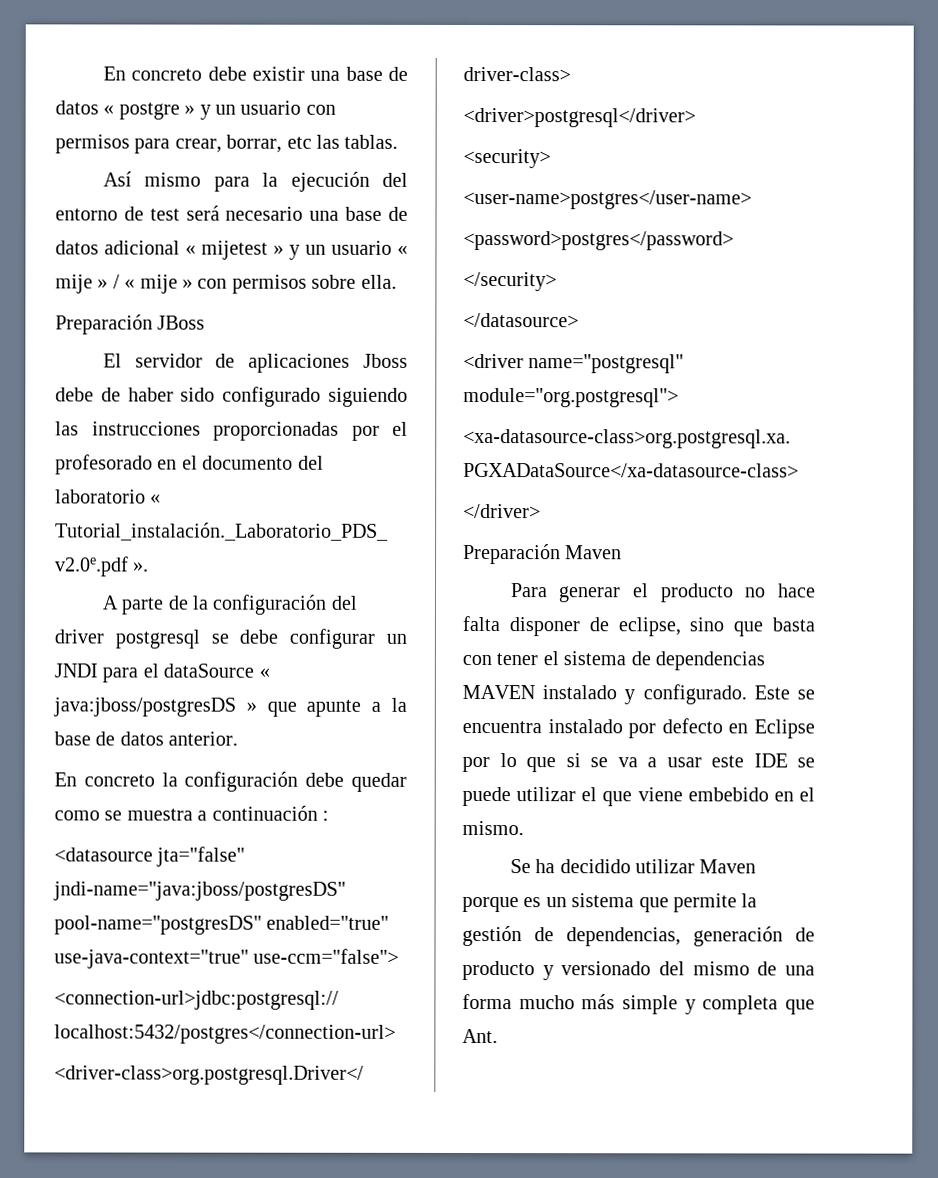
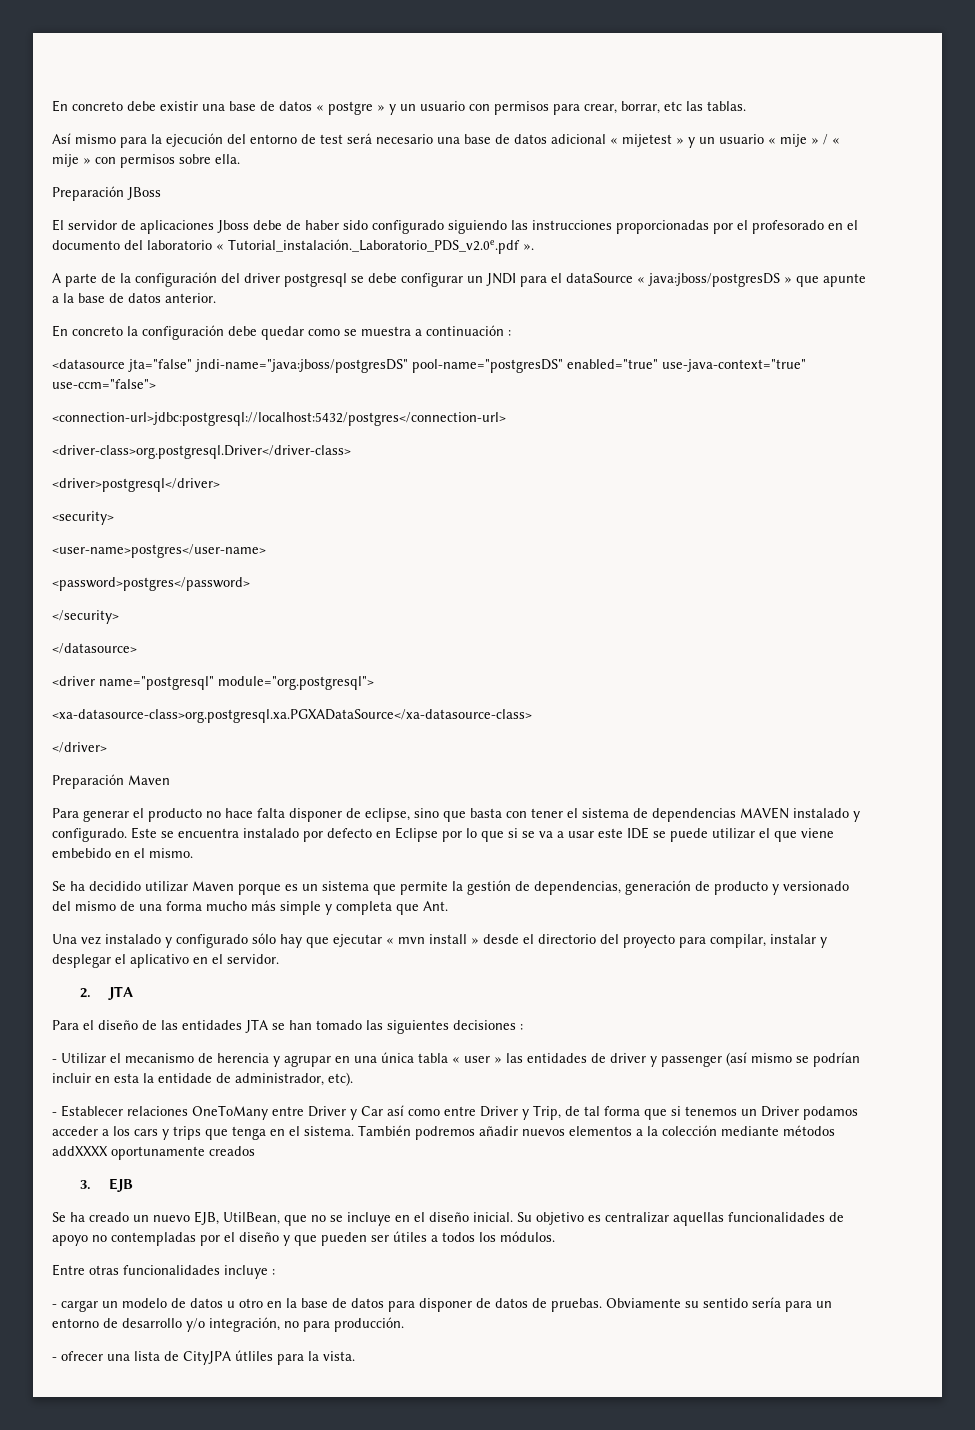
(498, 1036) none -> [52,933,827,948] [52,954,279,968] [80,986,133,1000] [52,1019,523,1034] [52,1052,860,1067] [52,1072,353,1086] [52,1105,858,1120] [52,1125,835,1140] [52,1146,255,1160] [80,1178,133,1192] [52,1211,844,1226] [52,1231,555,1246] [52,1264,275,1279] [52,1297,832,1312] [52,1317,404,1332] [52,1350,355,1365] // Una vez instalado y configurado sólo hay que ejecutar « mvn install » desde el directorio del proyecto para compilar, instalar y desplegar el aplicativo en el servidor. // 2. JTA // Para el diseño de las entidades JTA se han tomado las siguientes decisiones : // - Utilizar el mecanismo de herencia y agrupar en una única tabla « user » las entidades de driver y passenger (así mismo se podrían incluir en esta la entidade de administrador, etc). // - Establecer relaciones OneToMany entre Driver y Car así como entre Driver y Trip, de tal forma que si tenemos un Driver podamos acceder a los cars y trips que tenga en el sistema. También podremos añadir nuevos elementos a la colección mediante métodos addXXXX oportunamente creados // 3. EJB // Se ha creado un nuevo EJB, UtilBean, que no se incluye en el diseño inicial. Su objetivo es centralizar aquellas funcionalidades de apoyo no contempladas por el diseño y que pueden ser útiles a todos los módulos. // Entre otras funcionalidades incluye : // - cargar un modelo de datos u otro en la base de datos para disponer de datos de pruebas. Obviamente su sentido sería para un entorno de desarrollo y/o integración, no para producción. // - ofrecer una lista de CityJPA útliles para la vista.

